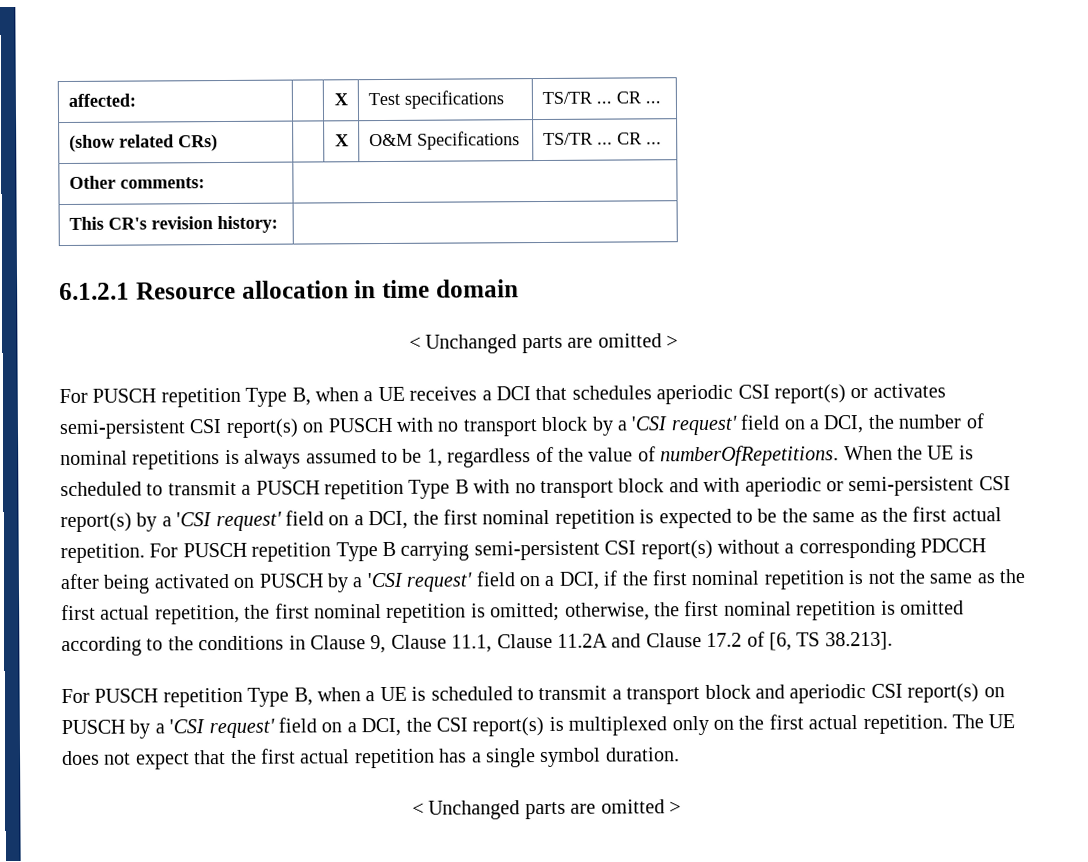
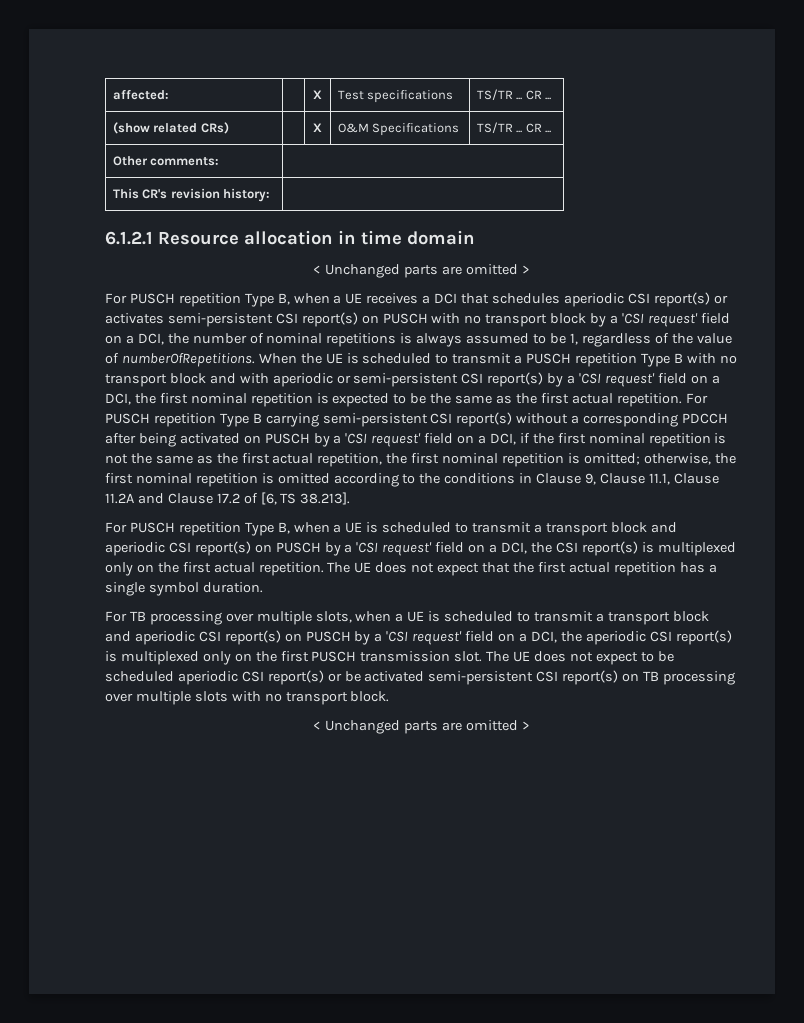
(680, 754) none -> [105,611,709,625] [105,630,732,645] [105,651,674,665] [105,670,735,685] [105,691,390,705] // For TB processing over multiple slots, when a UE is scheduled to transmit a transport block and aperiodic CSI report(s) on PUSCH by a 'CSI request' field on a DCI, the aperiodic CSI report(s) is multiplexed only on the first PUSCH transmission slot. The UE does not expect to be scheduled aperiodic CSI report(s) or be activated semi-persistent CSI report(s) on TB processing over multiple slots with no transport block.

